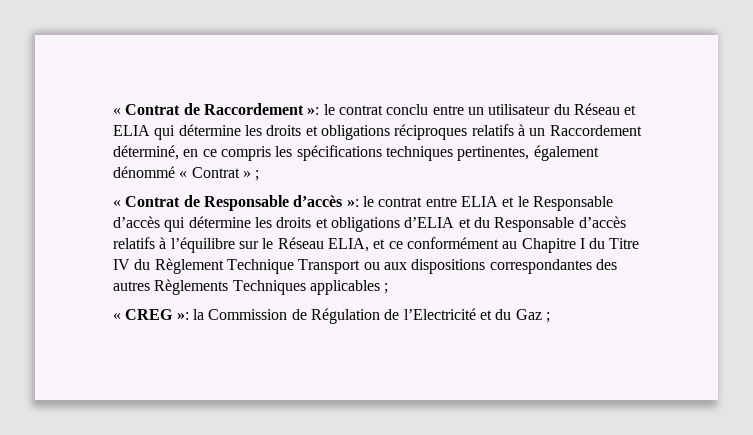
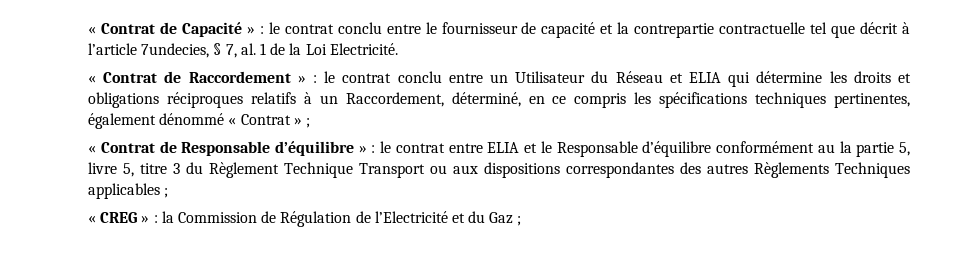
[113,103,320,115] « Contrat de Raccordement »: -> [88,22,910,38] [88,43,398,58] [88,71,318,83] « Contrat de Capacité » : le contrat conclu entre le fournisseur de capacité et la contrepartie contractuelle tel que décrit à l’article 7undecies, § 7, al. 1 de la Loi Electricité. // « Contrat de Raccordement » :
[488,104,551,115] utilisateur -> [515,71,586,83] Utilisateur
[549,125,642,136] Raccordement -> [345,92,444,107] Raccordement,
[293,195,359,207] d’accès »: -> [275,141,376,156] d’équilibre » :
[113,216,626,232] [113,237,640,253] [113,259,131,270] d’accès qui détermine les droits et obligations d’ELIA et du Responsable d’accès relatifs à l’équilibre sur le Réseau ELIA, et ce conformément au Chapitre I du Titre IV -> [642,141,910,157] [88,162,181,177] d’équilibre conformément au la partie 5, livre 5, titre 3
[176,312,189,320] »: -> [141,215,158,223] » :

